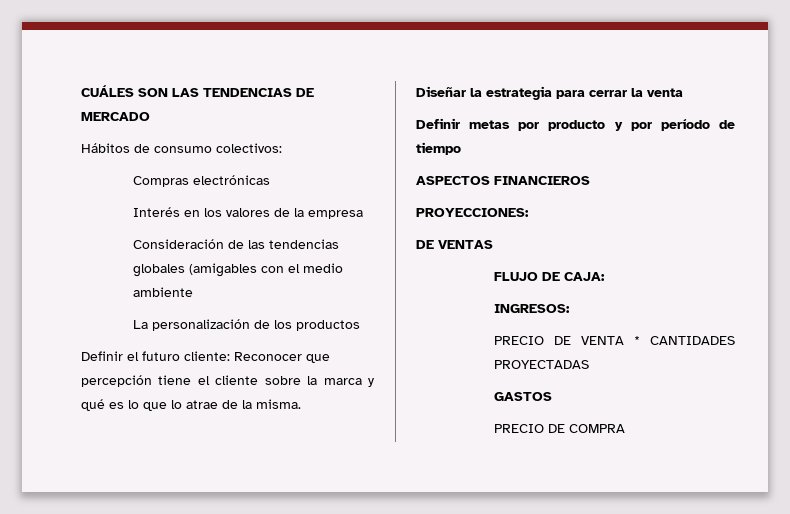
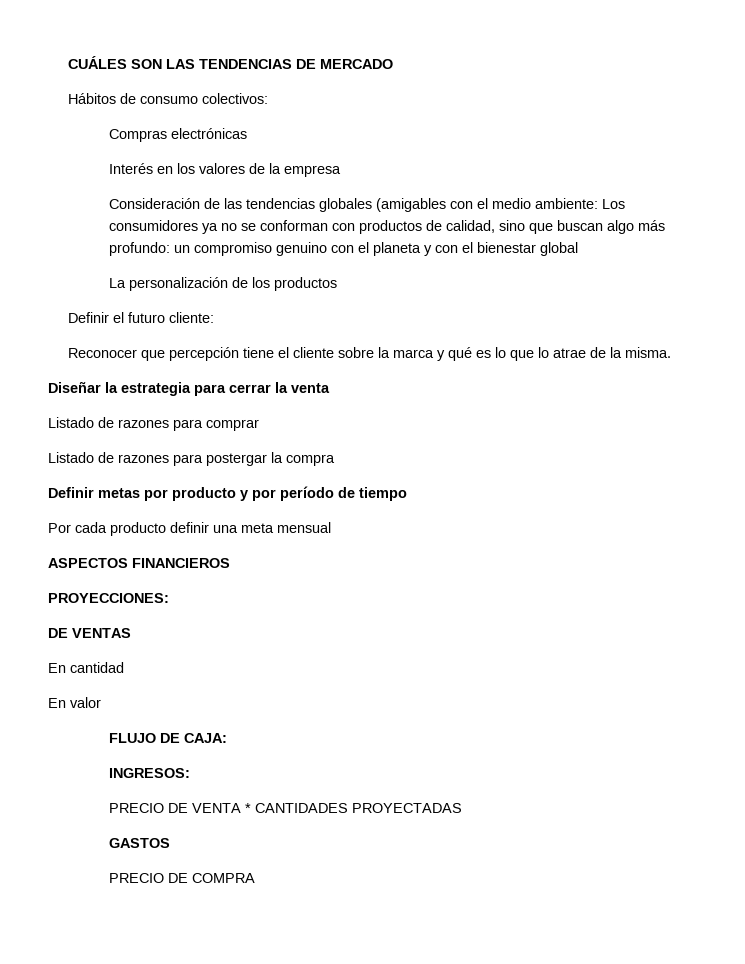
[132,287,193,297] ambiente -> [535,198,626,209] [109,220,666,234] [109,242,579,256] ambiente: Los consumidores ya no se conforman con productos de calidad, sino que buscan algo más profundo: un compromiso genuino con el planeta y con el bienestar global
(230, 356) none -> (215, 317) //
(683, 92) none -> [48,417,259,431] [48,452,335,466] // Listado de razones para comprar // Listado de razones para postergar la compra
(461, 148) none -> [48,522,331,536] // Por cada producto definir una meta mensual
(493, 244) none -> [48,662,124,673] [48,697,101,708] // En cantidad // En valor

